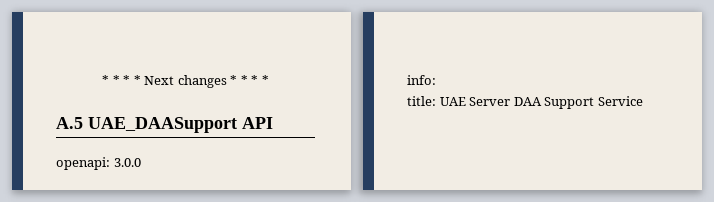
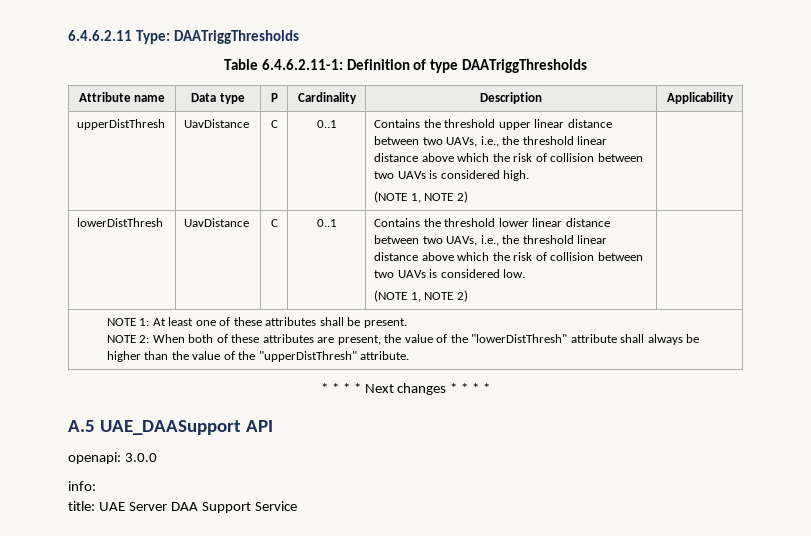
(102, 80) none -> [68,30,299,44] [223,59,588,73] [78,92,166,102] [191,93,245,104] [270,93,278,102] [297,92,357,104] [480,92,542,104] [666,92,734,104] [77,119,166,130] [184,119,250,128] [270,120,278,128] [316,120,337,128] [374,119,612,130] [374,136,608,147] [374,153,643,162] [374,170,530,181] [374,191,468,203] [77,218,164,227] [184,218,250,227] [270,219,278,227] [316,219,337,227] [374,218,610,227] [374,235,608,246] [374,252,643,261] [374,269,526,278] [374,290,468,302] [106,317,407,328] [106,334,700,345] [106,351,410,362] 6.4.6.2.11 Type: DAATriggThresholds // Table 6.4.6.2.11-1: Definition of type DAATriggThresholds // Attribute name | Data type | P | Cardinality | Description | Applicability // upperDistThresh | UavDistance | C | 0..1 | Contains the threshold upper linear distance between two UAVs, i.e., the threshold linear distance above which the risk of collision between two UAVs is considered high. // (NOTE 1, NOTE 2) | // lowerDistThresh | UavDistance | C | 0..1 | Contains the threshold lower linear distance between two UAVs, i.e., the threshold linear distance above which the risk of collision between two UAVs is considered low. // (NOTE 1, NOTE 2) | // NOTE 1: At least one of these attributes shall be present. // NOTE 2: When both of these attributes are present, the value of the "lowerDistThresh" attribute shall always be higher than the value of the "upperDistThresh" attribute. //

